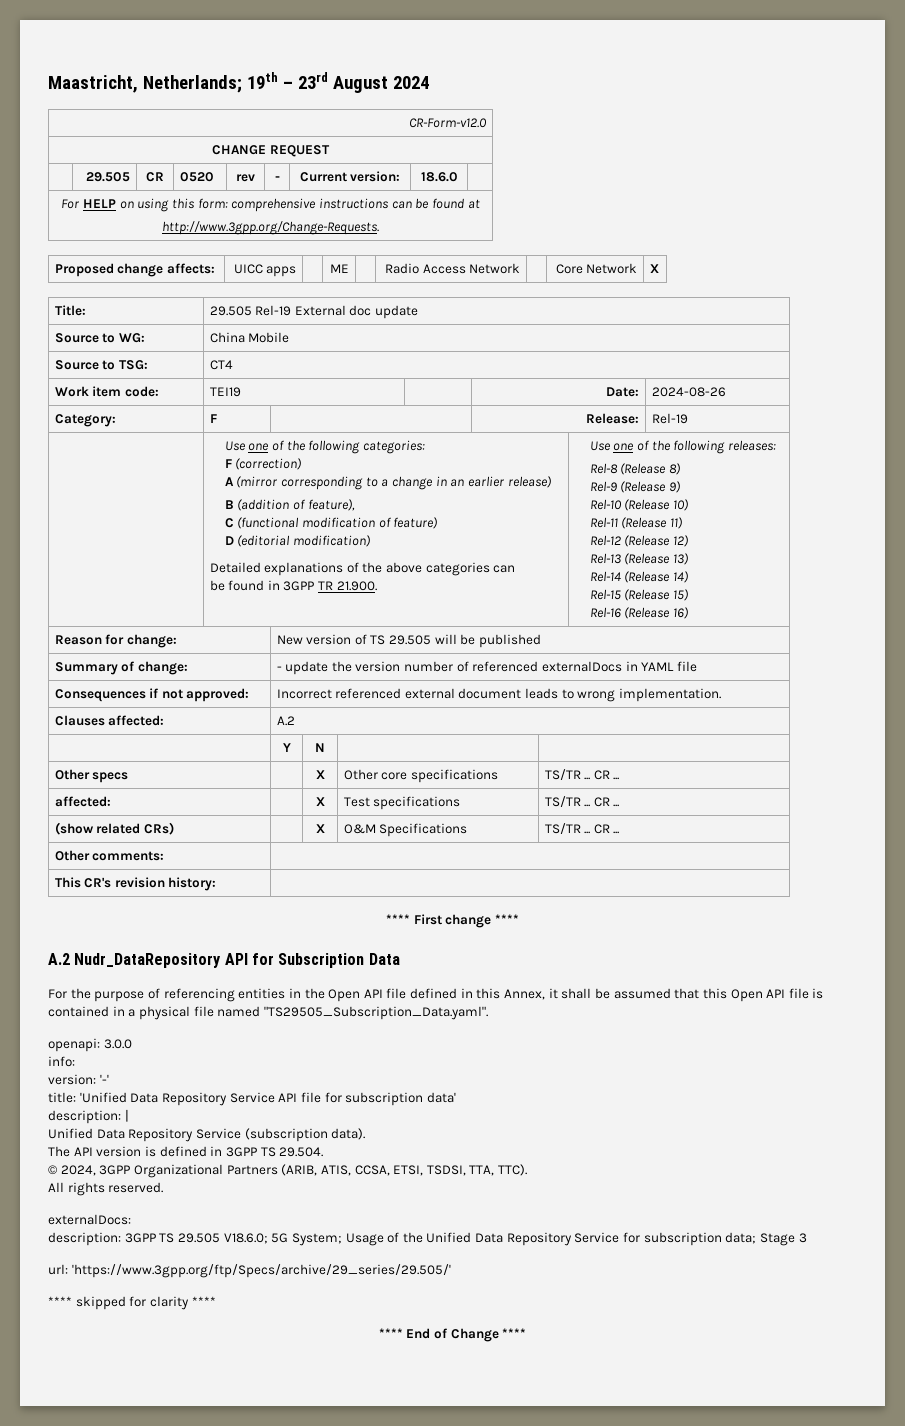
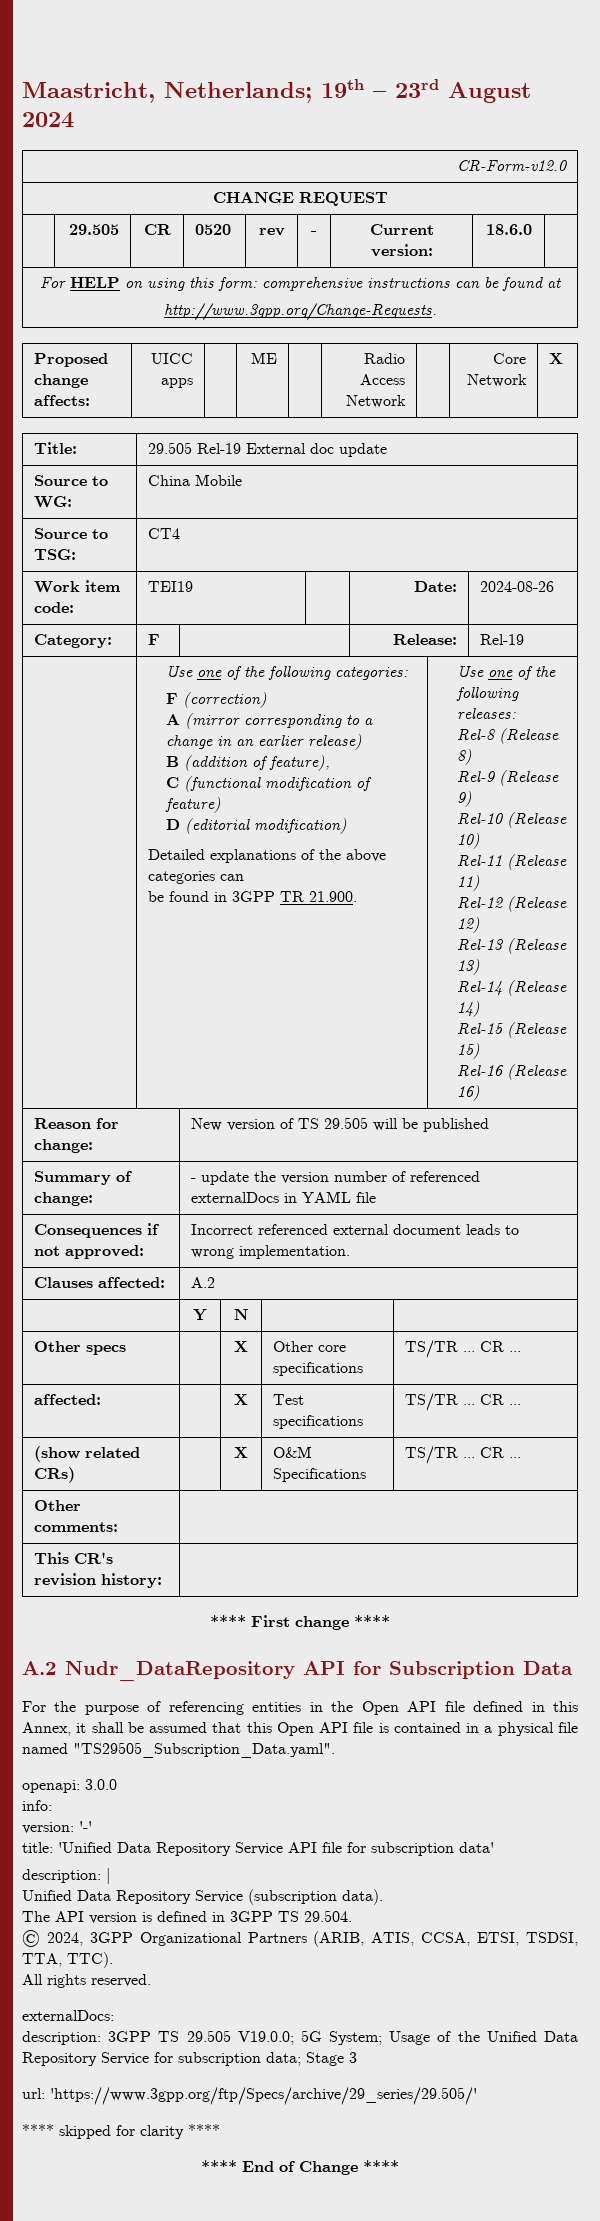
[223,1233,268,1244] V18.6.0; -> [237,2031,294,2045] V19.0.0;

